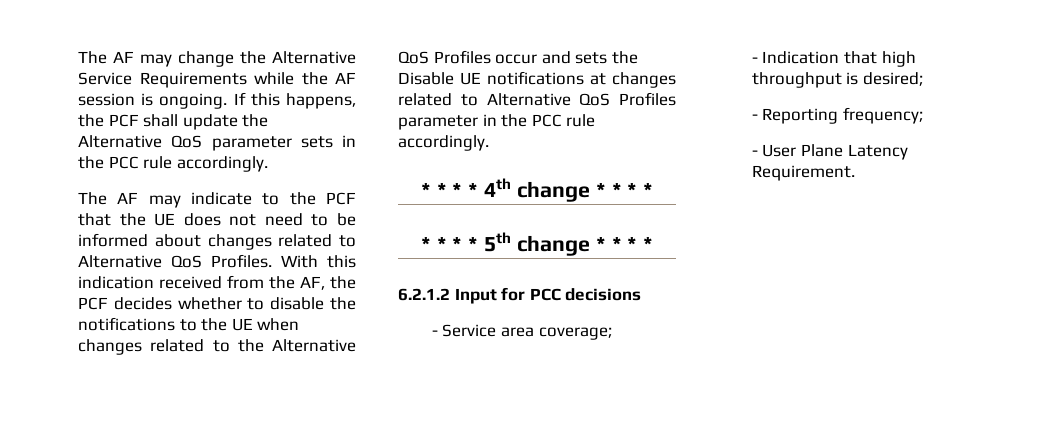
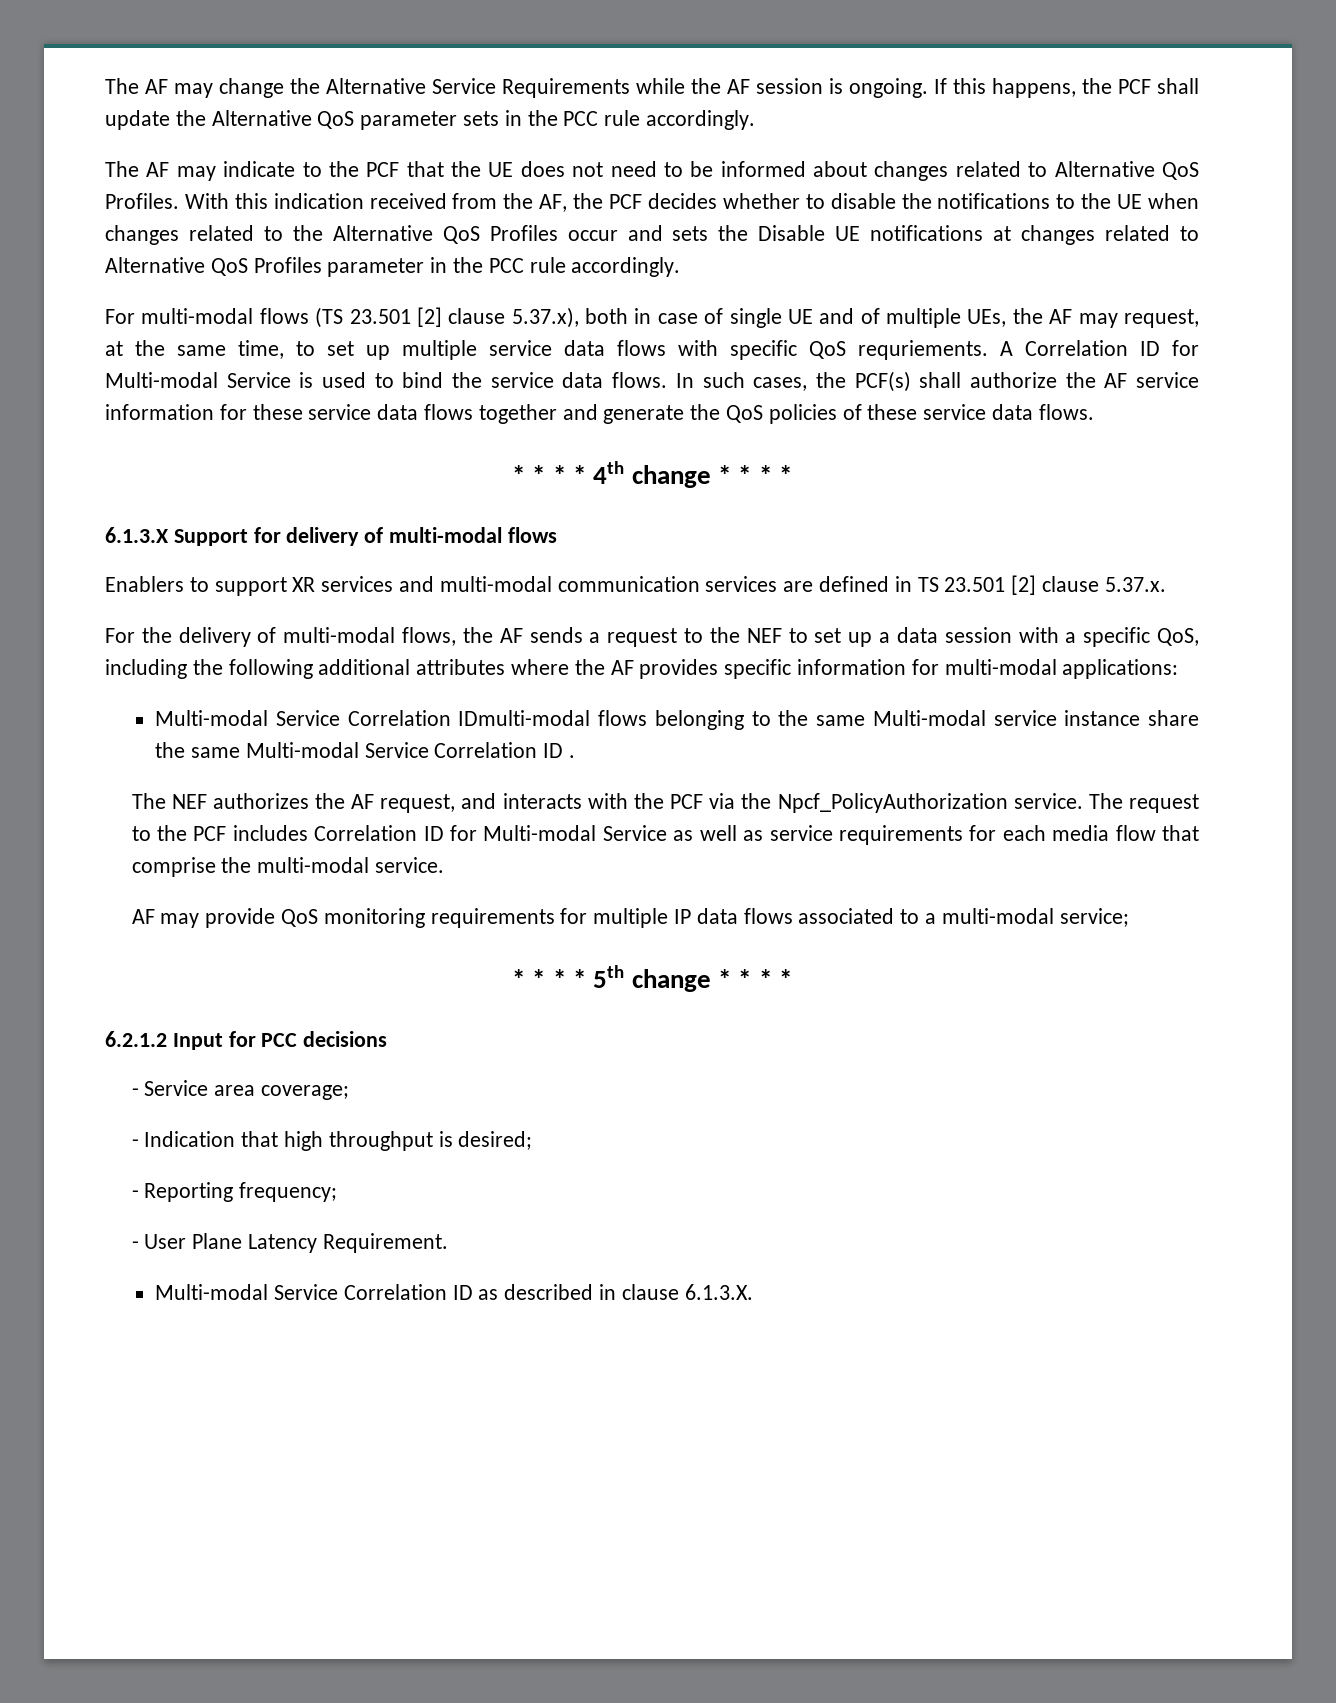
(489, 143) none -> [105,307,1200,328] [105,340,1199,360] [105,371,1200,392] [105,404,1094,424] // For multi-modal flows (TS 23.501 [2] clause 5.37.x), both in case of single UE and of multiple UEs, the AF may request, at the same time, to set up multiple service data flows with specific QoS requriements. A Correlation ID for Multi-modal Service is used to bind the service data flows. In such cases, the PCF(s) shall authorize the AF service information for these service data flows together and generate the QoS policies of these service data flows.
(654, 190) none -> [105,527,557,546] [105,575,1166,596] [105,627,1200,647] [105,659,1179,679] [155,710,1199,730] [155,742,576,758] [131,793,1200,813] [131,825,1199,845] [131,857,444,877] [131,908,1129,928] // 6.1.3.X Support for delivery of multi-modal flows // Enablers to support XR services and multi-modal communication services are defined in TS 23.501 [2] clause 5.37.x. // For the delivery of multi-modal flows, the AF sends a request to the NEF to set up a data session with a specific QoS, including the following additional attributes where the AF provides specific information for multi-modal applications: // Multi-modal Service Correlation IDmulti-modal flows belonging to the same Multi-modal service instance share the same Multi-modal Service Correlation ID . // The NEF authorizes the AF request, and interacts with the PCF via the Npcf_PolicyAuthorization service. The request to the PCF includes Correlation ID for Multi-modal Service as well as service requirements for each media flow that comprise the multi-modal service. // AF may provide QoS monitoring requirements for multiple IP data flows associated to a multi-modal service;
(855, 173) none -> [155,1284,753,1300] // Multi-modal Service Correlation ID as described in clause 6.1.3.X.

